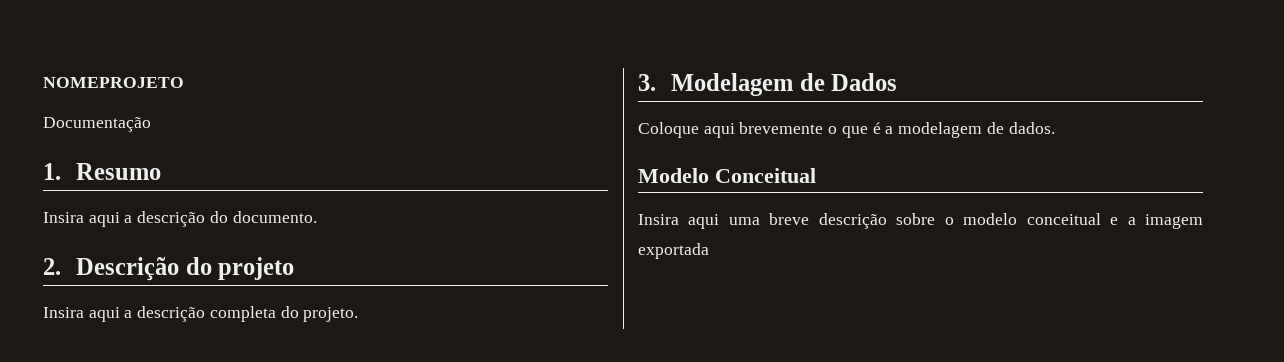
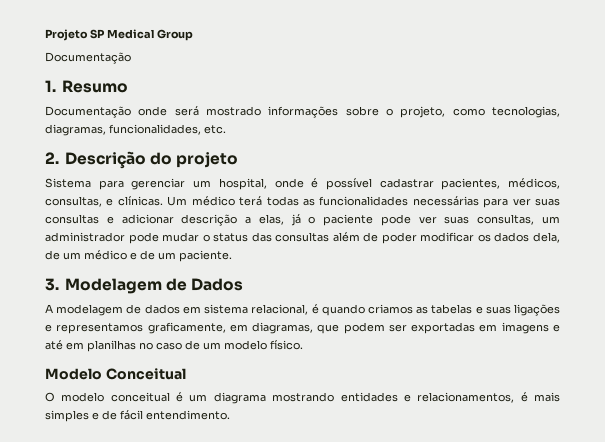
[43,77,184,88] NOMEPROJETO -> [45,29,193,41] Projeto SP Medical Group
[43,211,317,227] [43,257,295,281] [43,306,359,322] [638,73,898,96] [638,122,1055,138] [638,168,816,183] [638,213,1203,229] [638,243,709,259] Insira aqui a descrição do documento. // 2. Descrição do projeto // Insira aqui a descrição completa do projeto. // 3. Modelagem de Dados // Coloque aqui brevemente o que é a modelagem de dados. // Modelo Conceitual // Insira aqui uma breve descrição sobre o modelo conceitual e a imagem exportada -> [45,106,560,118] [45,124,226,136] [45,151,238,169] [45,178,560,190] [45,196,560,208] [45,214,560,226] [45,232,561,244] [45,250,232,262] [45,278,243,294] [45,304,561,316] [45,322,560,334] [45,340,303,352] [45,368,186,380] [45,392,561,404] [45,410,230,422] Documentação onde será mostrado informações sobre o projeto, como tecnologias, diagramas, funcionalidades, etc. // 2. Descrição do projeto // Sistema para gerenciar um hospital, onde é possível cadastrar pacientes, médicos, consultas, e clínicas. Um médico terá todas as funcionalidades necessárias para ver suas consultas e adicionar descrição a elas, já o paciente pode ver suas consultas, um administrador pode mudar o status das consultas além de poder modificar os dados dela, de um médico e de um paciente. // 3. Modelagem de Dados // A modelagem de dados em sistema relacional, é quando criamos as tabelas e suas ligações e representamos graficamente, em diagramas, que podem ser exportadas em imagens e até em planilhas no caso de um modelo físico. // Modelo Conceitual // O modelo conceitual é um diagrama mostrando entidades e relacionamentos, é mais simples e de fácil entendimento.

